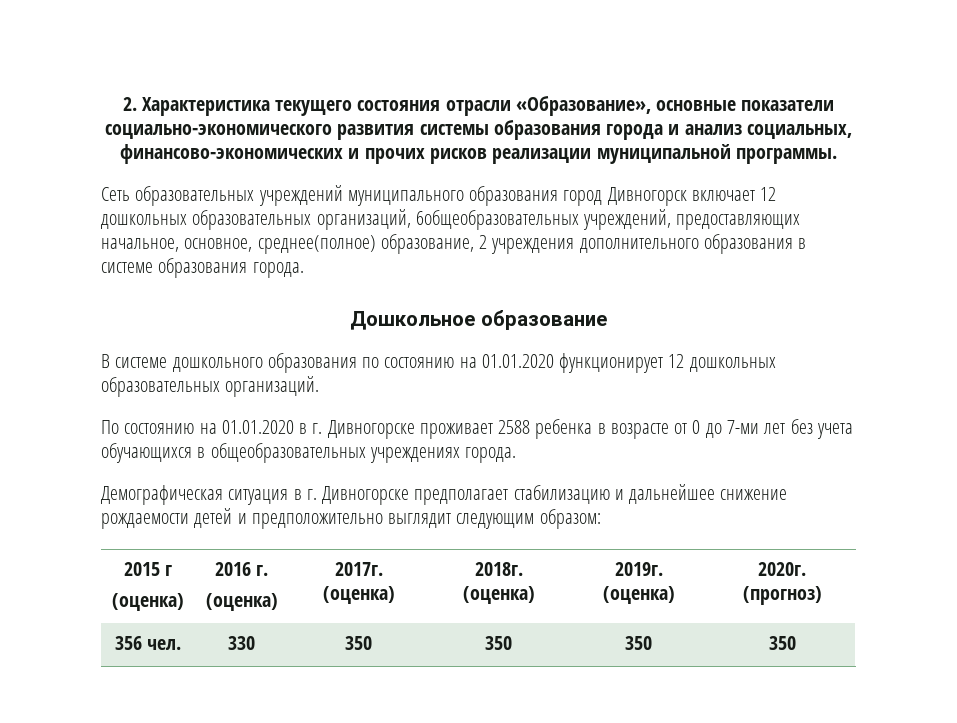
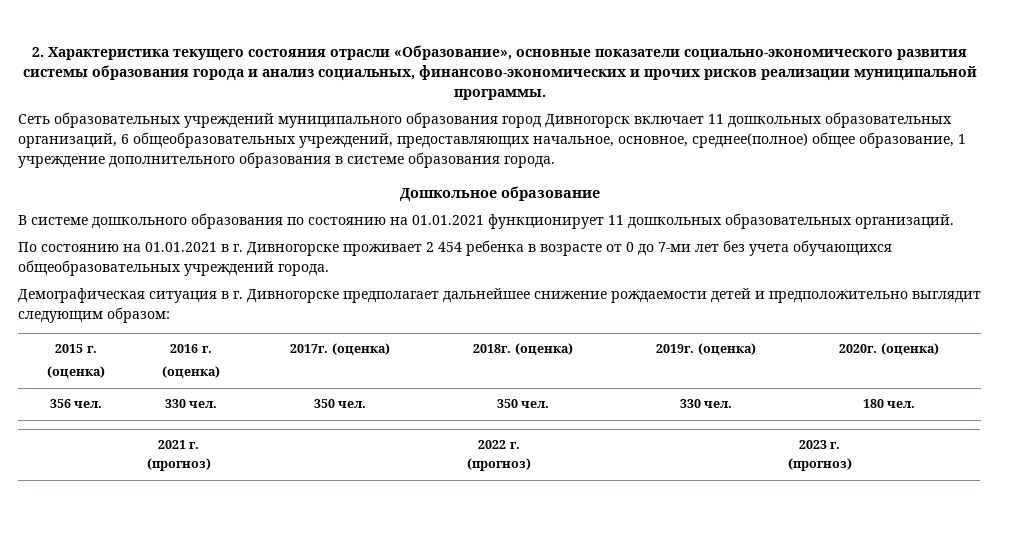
[760,187,777,201] 12 -> [708,114,724,124] 11
[415,210,579,230] 6общеобразовательных -> [121,132,296,148] 6 общеобразовательных
[380,234,575,254] образование, 2 учреждения -> [812,132,966,148] [18,156,105,168] общее образование, 1 учреждение
[481,353,685,373] 01.01.2020 функционирует 12 -> [412,214,624,229] 01.01.2021 функционирует 11
[221,420,294,434] 01.01.2020 -> [145,242,217,252] 01.01.2021
[498,420,531,434] 2588 -> [426,242,462,252] 2 454
[197,443,460,463] в общеобразовательных учреждениях -> [18,260,274,276] общеобразовательных учреждений
[513,485,624,504] стабилизацию и -> (439, 297) none
[165,565,173,576] г -> [86,346,97,353] г.
[742,586,822,605] (прогноз) -> [880,343,939,356] (оценка)
[345,636,372,650] [485,636,512,650] [625,636,652,650] [768,636,796,650] | 350 | 350 | 350 | 350 -> [189,401,218,408] [313,399,367,408] [496,399,550,408] [679,399,733,408] [862,399,916,408] [157,440,200,449] [146,458,211,471] [478,440,520,449] [467,458,531,471] [798,440,841,449] [787,458,852,471] чел. | 350 чел. | 350 чел. | 330 чел. | 180 чел. // 2021 г. // (прогноз) | 2022 г. // (прогноз) | 2023 г. // (прогноз)

